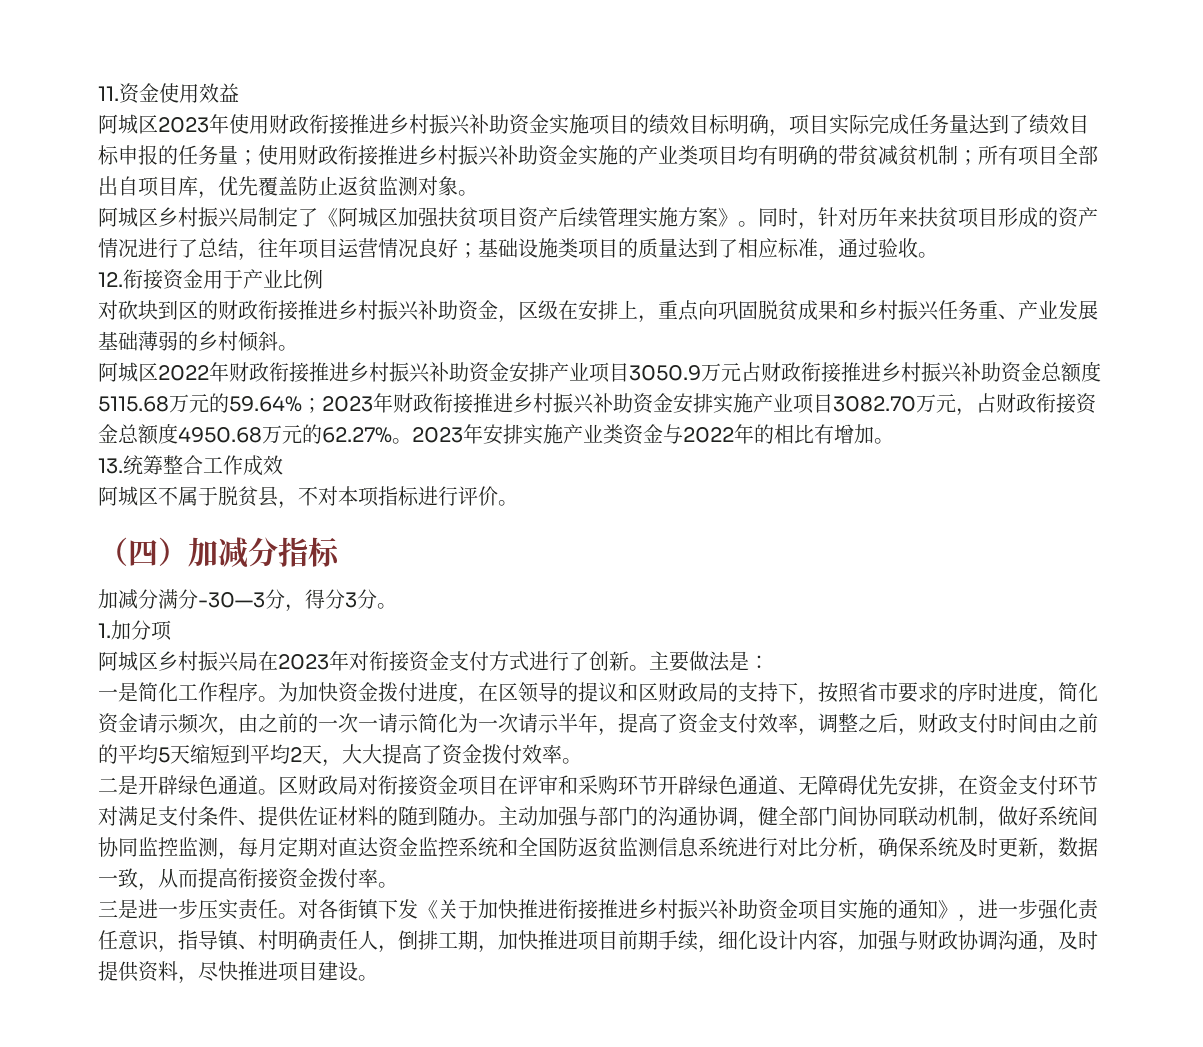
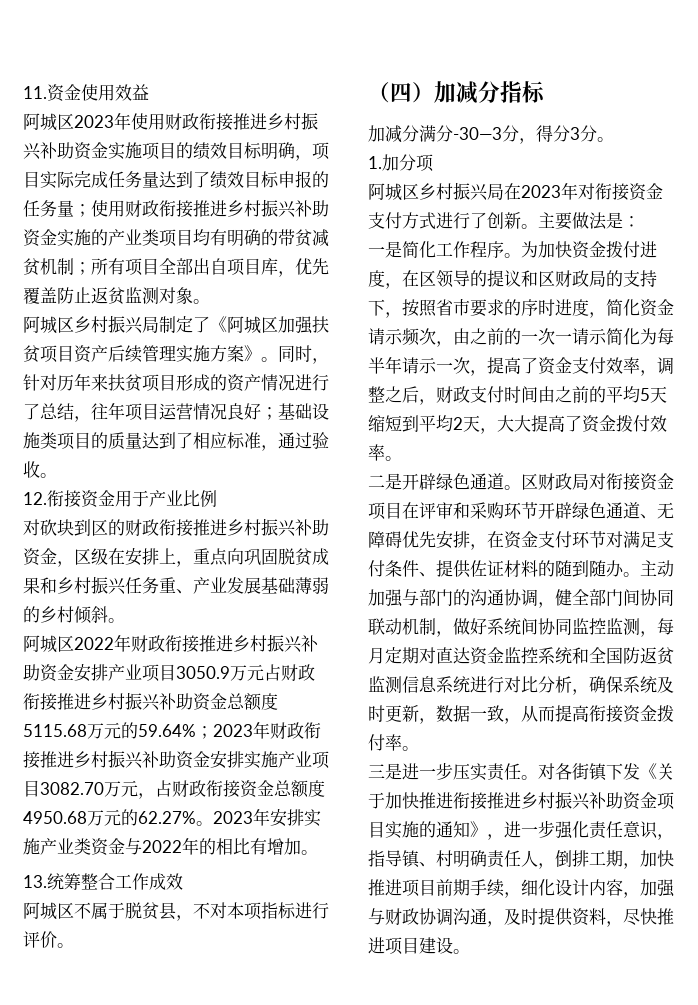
[478,713,598,733] 一次请示半年 -> [657,328,674,345] [368,356,470,374] 每半年请示一次

